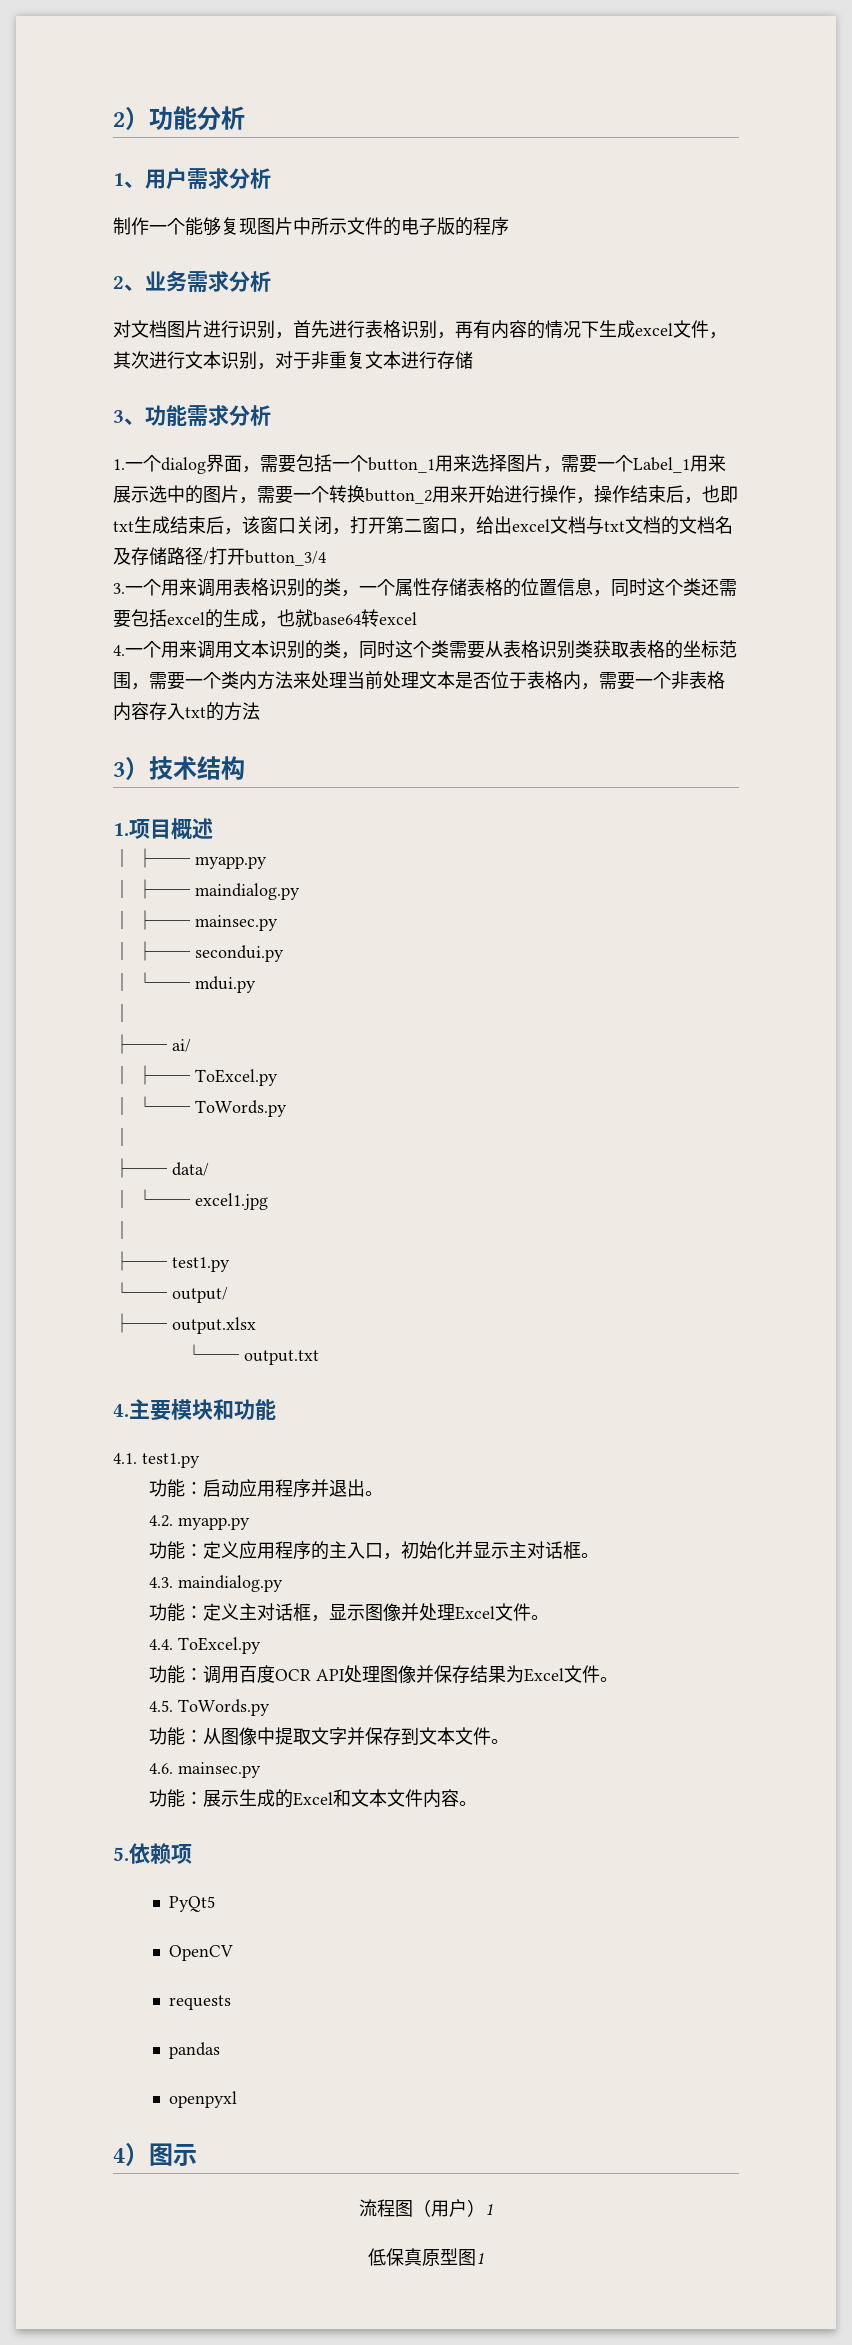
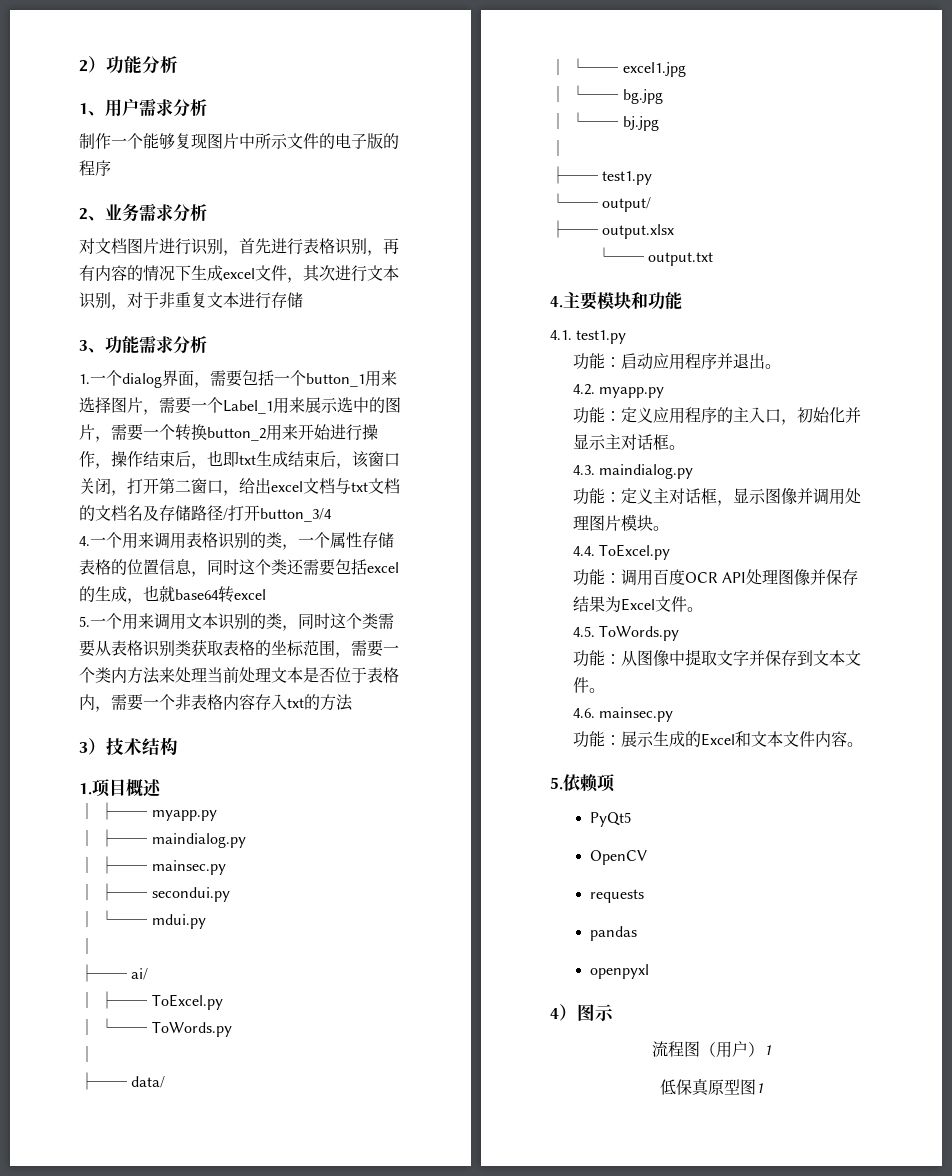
[113,583,125,594] 3. -> [79,536,90,546] 4.
[113,645,125,656] 4. -> [79,616,90,627] 5.
(268, 1201) none -> [550,85,663,104] [550,112,659,131] // │ └── bg.jpg // │ └── bj.jpg
[418,1603,531,1621] 处理Excel文件 -> [812,488,861,505] [572,514,653,531] 调用处理图片模块

